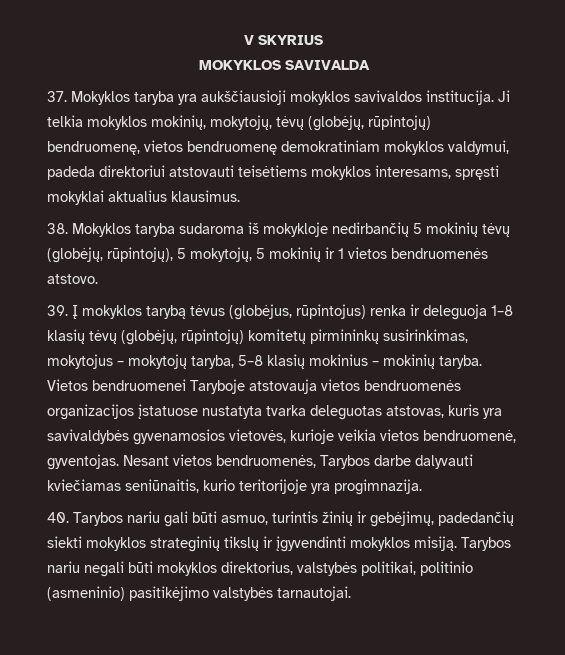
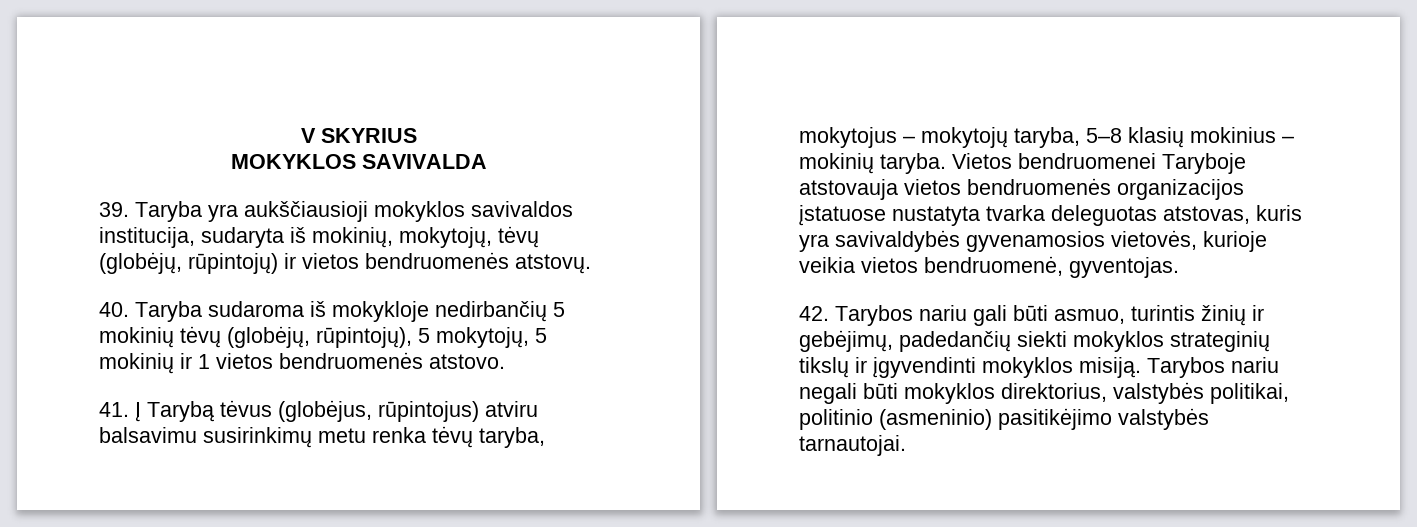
[47,91,174,105] 37. Mokyklos taryba -> [99,201,202,222] 39. Taryba
[426,90,510,105] [47,115,147,130] institucija. Ji telkia mokyklos -> [99,227,306,248] institucija, sudaryta iš
[47,140,509,155] [47,165,499,180] [47,190,240,205] [47,223,175,237] bendruomenę, vietos bendruomenę demokratiniam mokyklos valdymui, padeda direktoriui atstovauti teisėtiems mokyklos interesams, spręsti mokyklai aktualius klausimus. // 38. Mokyklos taryba -> [284,252,591,274] [99,301,202,322] ir vietos bendruomenės atstovų. // 40. Taryba
[47,304,513,320] [47,329,468,345] 39. Į mokyklos tarybą tėvus (globėjus, rūpintojus) renka ir deleguoja 1–8 klasių tėvų (globėjų, rūpintojų) komitetų pirmininkų susirinkimas, -> [99,400,538,422] [99,426,545,448] 41. Į Tarybą tėvus (globėjus, rūpintojus) atviru balsavimu susirinkimų metu renka tėvų taryba,
[123,454,473,469] [47,479,422,495] [47,512,69,523] Nesant vietos bendruomenės, Tarybos darbe dalyvauti kviečiamas seniūnaitis, kurio teritorijoje yra progimnazija. // 40. -> [799,306,829,321] // 42.

